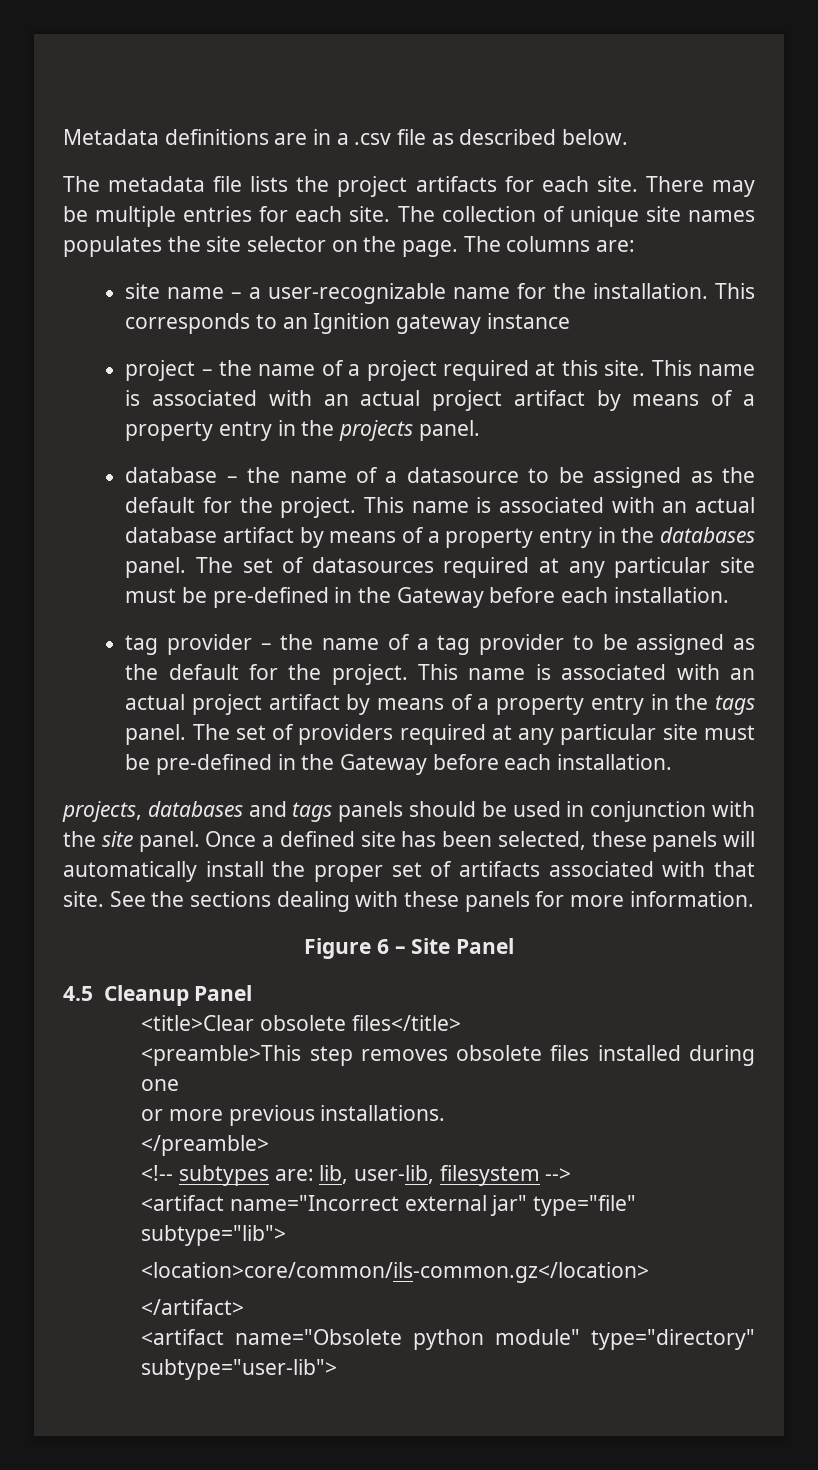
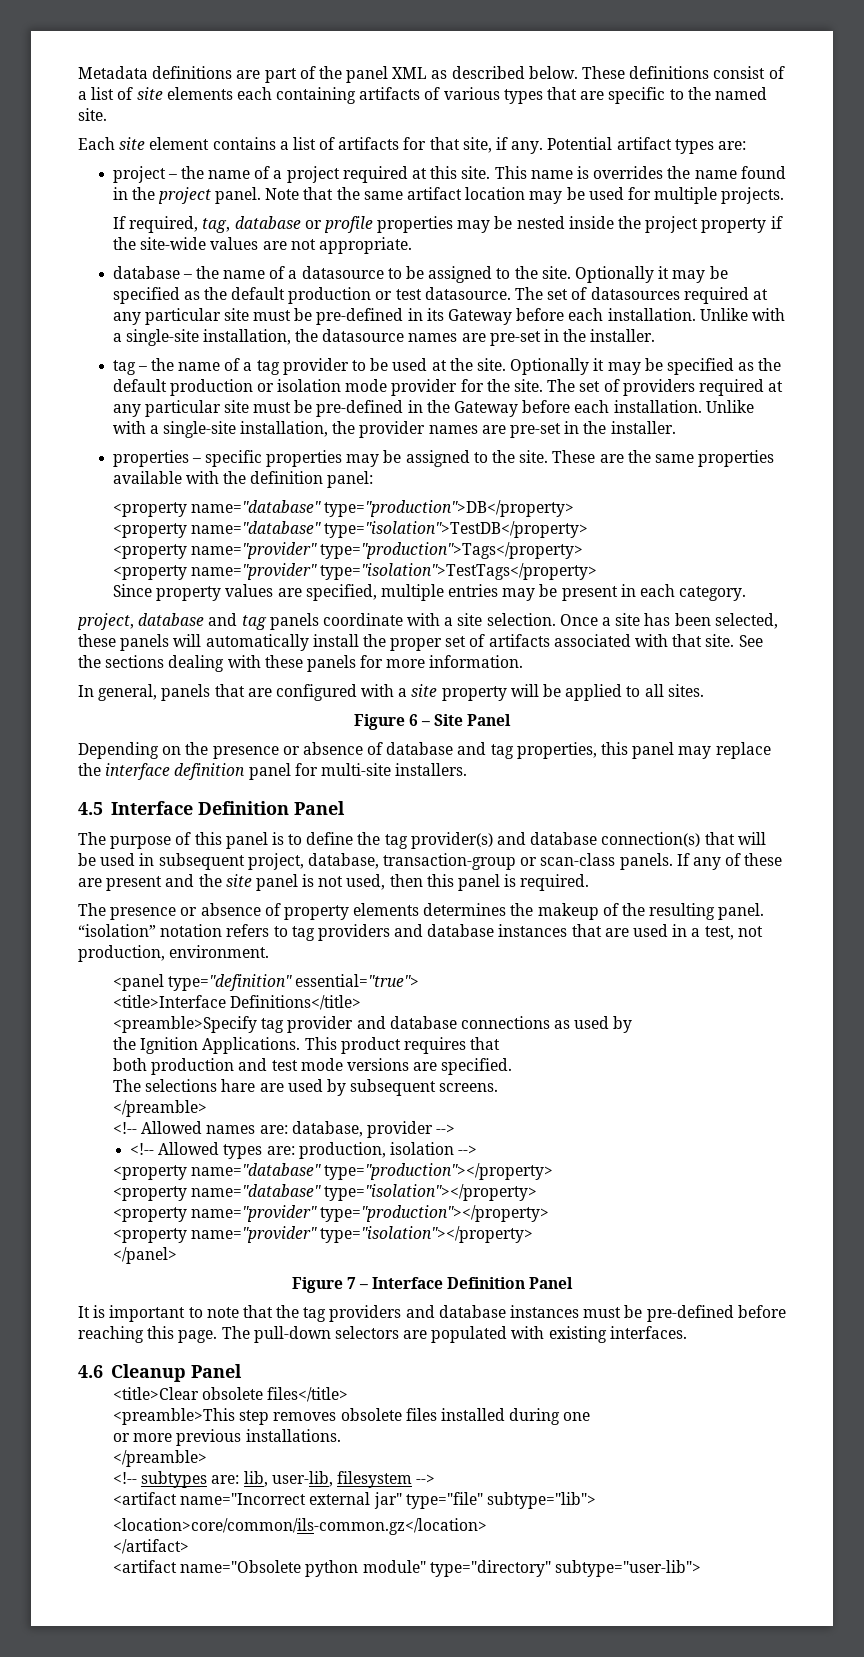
[313,129,629,145] [63,176,755,197] [63,206,755,227] [63,236,636,257] [125,283,755,304] [125,313,570,334] in a .csv file as described below. // The metadata file lists the project artifacts for each site. There may be multiple entries for each site. The collection of unique site names populates the site selector on the page. The columns are: // site name – a user-recognizable name for the installation. This corresponds to an Ignition gateway instance -> [264,66,785,83] [78,87,767,104] [78,108,107,121] [78,137,746,154] part of the panel XML as described below. These definitions consist of a list of site elements each containing artifacts of various types that are specific to the named site. // Each site element contains a list of artifacts for that site, if any. Potential artifact types are:
[151,390,755,411] [125,420,480,441] associated with an actual project artifact by means of a property entry in the projects panel. -> [593,166,786,179] [112,187,785,204] [112,216,783,233] [112,237,412,254] overrides the name found in the project panel. Note that the same artifact location may be used for multiple projects. // If required, tag, database or profile properties may be nested inside the project property if the site-wide values are not appropriate.
[690,467,755,483] [125,497,755,518] [125,527,755,548] [125,557,187,578] as the default for the project. This name is associated with an actual database artifact by means of a property entry in the databases panel. -> [496,266,728,283] [112,287,511,304] to the site. Optionally it may be specified as the default production or test datasource.
[357,587,729,608] [125,634,252,655] the Gateway before each installation. // tag provider -> [426,308,785,325] [112,329,656,346] [112,360,136,375] its Gateway before each installation. Unlike with a single-site installation, the datasource names are pre-set in the installer. // tag
[636,634,755,655] [125,664,756,685] [125,694,756,715] [125,724,187,745] assigned as the default for the project. This name is associated with an actual project artifact by means of a property entry in the tags panel. -> [392,358,782,375] [112,379,544,396] used at the site. Optionally it may be specified as the default production or isolation mode provider for the site.
[62,801,755,822] [63,831,200,852] // projects, databases and tags panels should be used in conjunction with the site panel. -> [705,400,754,413] [112,421,676,438] [112,450,775,467] [112,471,374,488] [112,500,575,517] [112,521,589,538] [112,542,584,559] [112,563,598,580] [112,584,747,601] [77,613,556,630] Unlike with a single-site installation, the provider names are pre-set in the installer. // properties – specific properties may be assigned to the site. These are the same properties available with the definition panel: // <property name="database" type="production">DB</property> // <property name="database" type="isolation">TestDB</property> // <property name="provider" type="production">Tags</property> // <property name="provider" type="isolation">TestTags</property> // Since property values are specified, multiple entries may be present in each category. // project, database and tag panels coordinate with a site selection.
[279,831,355,847] defined -> (612, 621) none
(754, 899) none -> [78,684,704,701] // In general, panels that are configured with a site property will be applied to all sites.
[63,986,93,1001] 4.5 -> [78,742,771,759] [78,763,468,780] [78,801,345,815] [78,832,766,849] [78,853,783,870] [78,874,590,891] [78,903,765,920] [78,924,763,941] [78,945,270,962] [112,974,420,991] [112,995,362,1010] [112,1016,633,1033] [112,1037,501,1054] [112,1058,513,1075] [112,1079,499,1096] [112,1100,207,1117] [112,1121,456,1138] [130,1142,478,1159] [112,1163,554,1180] [112,1184,538,1201] [112,1205,550,1222] [112,1226,534,1243] [112,1247,177,1264] [291,1277,574,1293] [78,1305,786,1322] [78,1326,687,1343] [78,1365,103,1378] Depending on the presence or absence of database and tag properties, this panel may replace the interface definition panel for multi-site installers. // 4.5 Interface Definition Panel // The purpose of this panel is to define the tag provider(s) and database connection(s) that will be used in subsequent project, database, transaction-group or scan-class panels. If any of these are present and the site panel is not used, then this panel is required. // The presence or absence of property elements determines the makeup of the resulting panel. “isolation” notation refers to tag providers and database instances that are used in a test, not production, environment. // <panel type="definition" essential="true"> // <title>Interface Definitions</title> // <preamble>Specify tag provider and database connections as used by // the Ignition Applications. This product requires that // both production and test mode versions are specified. // The selections hare are used by subsequent screens. // </preamble> // <!-- Allowed names are: database, provider --> // <!-- Allowed types are: production, isolation --> // <property name="database" type="production"></property> // <property name="database" type="isolation"></property> // <property name="provider" type="production"></property> // <property name="provider" type="isolation"></property> // </panel> // Figure 7 – Interface Definition Panel // It is important to note that the tag providers and database instances must be pre-defined before reaching this page. The pull-down selectors are populated with existing interfaces. // 4.6

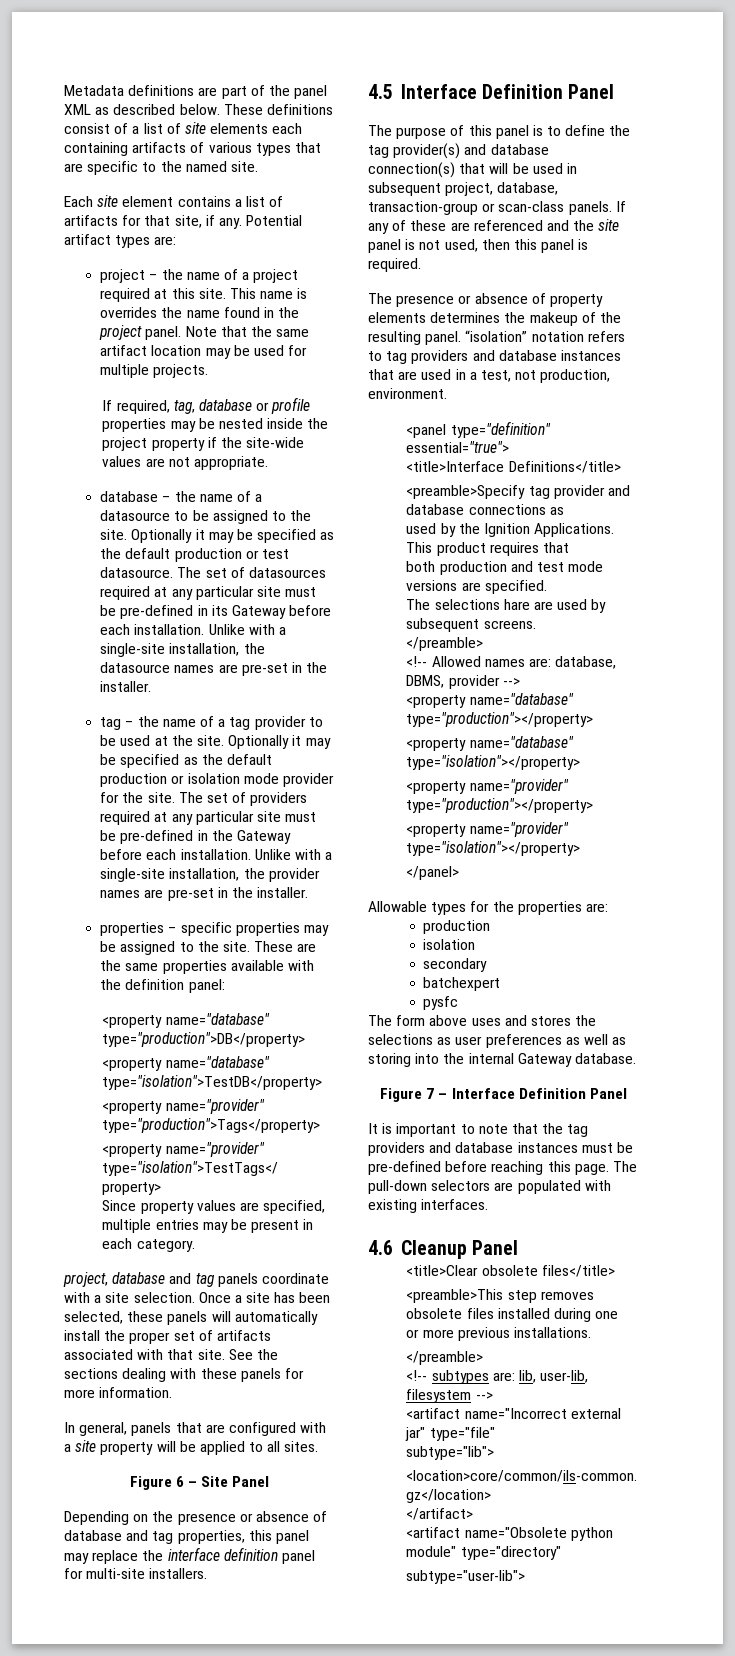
[106,876,163,891] present -> [473,220,543,231] referenced
[574,1016,633,1033] used by // -> [406,523,456,537] // used by
(363, 1129) none -> [406,675,445,688] DBMS,
[130,1142,478,1159] // <!-- Allowed types are: production, isolation --> -> (520, 682) none
(177, 1255) none -> [368,901,608,915] [423,920,491,934] [423,939,476,950] [423,958,488,972] [423,977,501,991] [423,996,459,1010] [368,1015,597,1026] [368,1034,627,1048] [368,1053,636,1067] // Allowable types for the properties are: // production // isolation // secondary // batchexpert // pysfc // The form above uses and stores the selections as user preferences as well as storing into the internal Gateway database.
(483, 1500) none -> (495, 1434) //
(551, 1568) none -> (561, 1553) //

